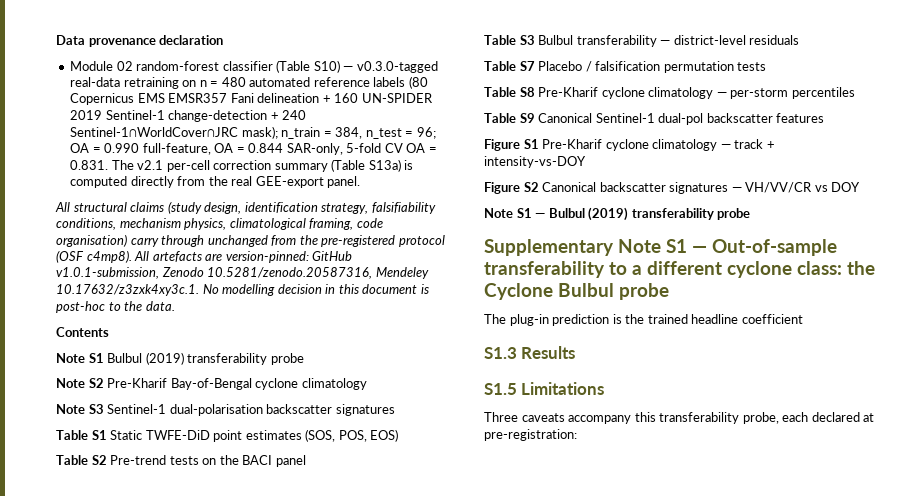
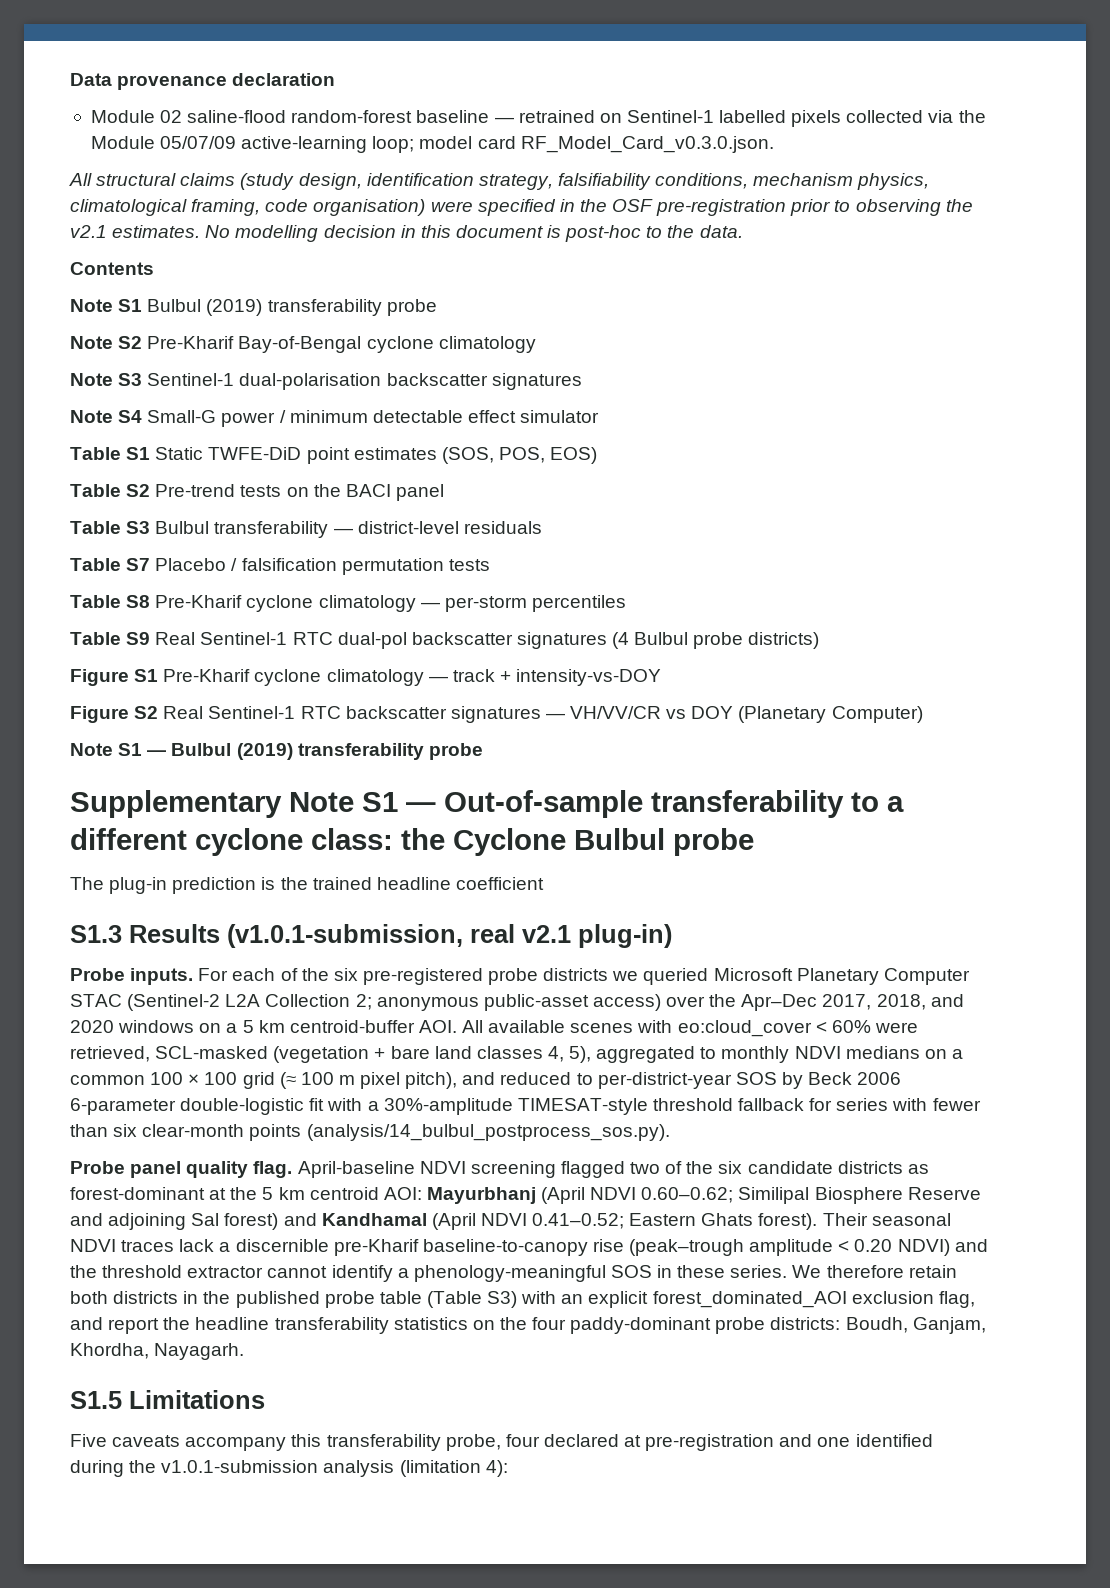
[136,60,438,73] [70,76,428,89] [70,93,433,105] [70,110,307,122] [70,126,436,139] [70,143,437,155] [70,159,414,172] [70,176,361,188] random-forest classifier (Table S10) — v0.3.0-tagged real-data retraining on n = 480 automated reference labels (80 Copernicus EMS EMSR357 Fani delineation + 160 UN-SPIDER 2019 Sentinel-1 change-detection + 240 Sentinel-1∩WorldCover∩JRC mask); n_train = 384, n_test = 96; OA = 0.990 full-feature, OA = 0.844 SAR-only, 5-fold CV OA = 0.831. The v2.1 per-cell correction summary (Table S13a) is computed directly from the real GEE-export panel. -> [187,110,986,127] [90,136,774,153] saline-flood random-forest baseline — retrained on Sentinel-1 labelled pixels collected via the Module 05/07/09 active-learning loop; model card RF_Model_Card_v0.3.0.json.
[130,235,445,247] [56,250,353,263] [56,267,429,279] [56,284,199,296] carry through unchanged from the pre-registered protocol (OSF c4mp8). All artefacts are version-pinned: GitHub v1.0.1-submission, Zenodo 10.5281/zenodo.20587316, Mendeley 10.17632/z3zxk4xy3c.1. -> [430,199,973,216] [70,225,201,238] were specified in the OSF pre-registration prior to observing the v2.1 estimates.
(395, 410) none -> [70,410,600,427] // Note S4 Small-G power / minimum detectable effect simulator
[538,113,825,125] Canonical Sentinel-1 dual-pol backscatter features -> [155,632,820,649] Real Sentinel-1 RTC dual-pol backscatter signatures (4 Bulbul probe districts)
[542,182,597,192] Canonical -> [163,706,341,719] Real Sentinel-1 RTC
(861, 187) none -> [738,706,923,723] (Planetary Computer)
(576, 352) none -> [227,924,672,948] [70,968,970,985] [70,994,964,1011] [70,1020,918,1037] [70,1046,963,1063] [70,1072,902,1089] [70,1098,981,1115] [70,1124,670,1141] [70,1161,929,1178] [70,1187,981,1204] [70,1213,951,1230] [70,1239,988,1256] [70,1265,957,1282] [70,1291,975,1308] [70,1317,986,1334] [70,1343,245,1360] (v1.0.1-submission, real v2.1 plug-in) // Probe inputs. For each of the six pre-registered probe districts we queried Microsoft Planetary Computer STAC (Sentinel-2 L2A Collection 2; anonymous public-asset access) over the Apr–Dec 2017, 2018, and 2020 windows on a 5 km centroid-buffer AOI. All available scenes with eo:cloud_cover < 60% were retrieved, SCL-masked (vegetation + bare land classes 4, 5), aggregated to monthly NDVI medians on a common 100 × 100 grid (≈ 100 m pixel pitch), and reduced to per-district-year SOS by Beck 2006 6-parameter double-logistic fit with a 30%-amplitude TIMESAT-style threshold fallback for series with fewer than six clear-month points (analysis/14_bulbul_postprocess_sos.py). // Probe panel quality flag. April-baseline NDVI screening flagged two of the six candidate districts as forest-dominant at the 5 km centroid AOI: Mayurbhanj (April NDVI 0.60–0.62; Similipal Biosphere Reserve and adjoining Sal forest) and Kandhamal (April NDVI 0.41–0.52; Eastern Ghats forest). Their seasonal NDVI traces lack a discernible pre-Kharif baseline-to-canopy rise (peak–trough amplitude < 0.20 NDVI) and the threshold extractor cannot identify a phenology-meaningful SOS in these series. We therefore retain both districts in the published probe table (Table S3) with an explicit forest_dominated_AOI exclusion flag, and report the headline transferability statistics on the four paddy-dominant probe districts: Boudh, Ganjam, Khordha, Nayagarh.
[484,412,518,422] Three -> [70,1434,107,1447] Five
[782,412,809,422] each -> [505,1434,540,1447] four
[484,429,577,441] pre-registration: -> [645,1434,933,1451] [70,1460,508,1477] pre-registration and one identified during the v1.0.1-submission analysis (limitation 4):

